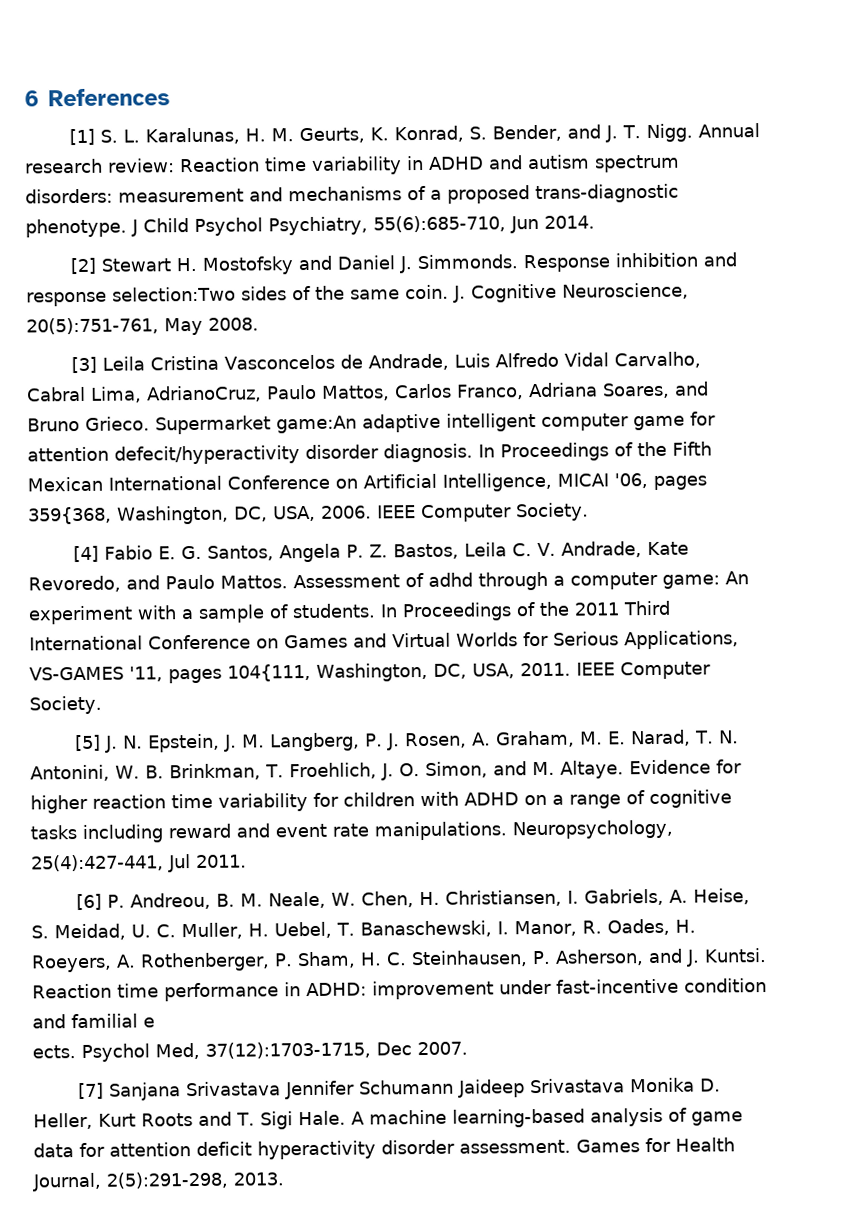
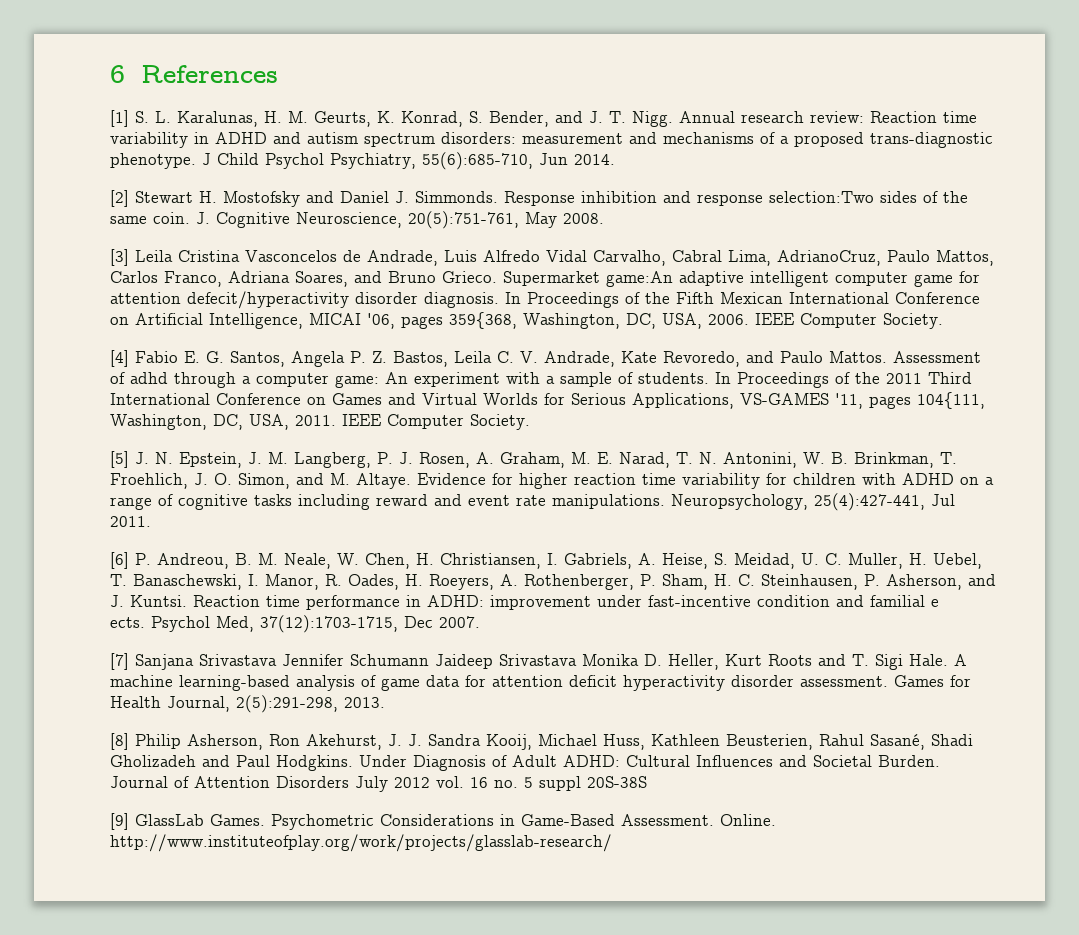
(284, 1179) none -> [110,733,973,750] [110,755,940,771] [110,776,647,792] [110,813,776,830] [110,834,612,852] // [8] Philip Asherson, Ron Akehurst, J. J. Sandra Kooij, Michael Huss, Kathleen Beusterien, Rahul Sasané, Shadi Gholizadeh and Paul Hodgkins. Under Diagnosis of Adult ADHD: Cultural Influences and Societal Burden. Journal of Attention Disorders July 2012 vol. 16 no. 5 suppl 20S-38S // [9] GlassLab Games. Psychometric Considerations in Game-Based Assessment. Online. http://www.instituteofplay.org/work/projects/glasslab-research/

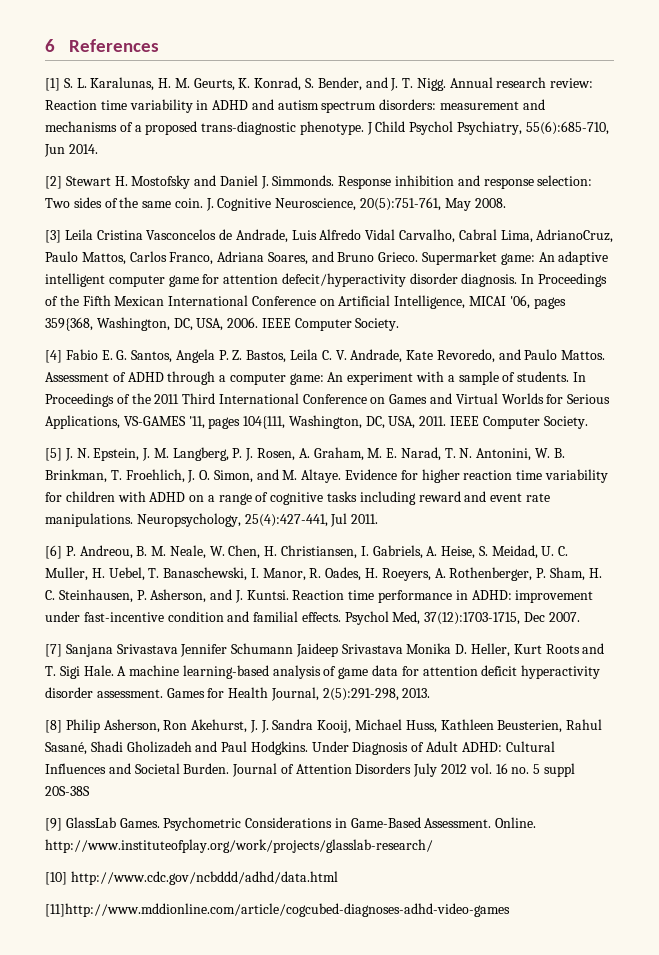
[769,191,874,203] selection:Two -> [537,175,593,186] [45,198,70,208] selection: Two
[606,271,673,287] game:An -> [500,252,555,265] game: An
[130,372,168,384] adhd -> [127,372,164,382] ADHD
[931,599,939,607] [110,617,145,628] e // ects. -> [301,612,341,622] effects.
(612, 843) none -> [45,871,338,885] [45,903,510,917] // [10] http://www.cdc.gov/ncbddd/adhd/data.html // [11]http://www.mddionline.com/article/cogcubed-diagnoses-adhd-video-games

